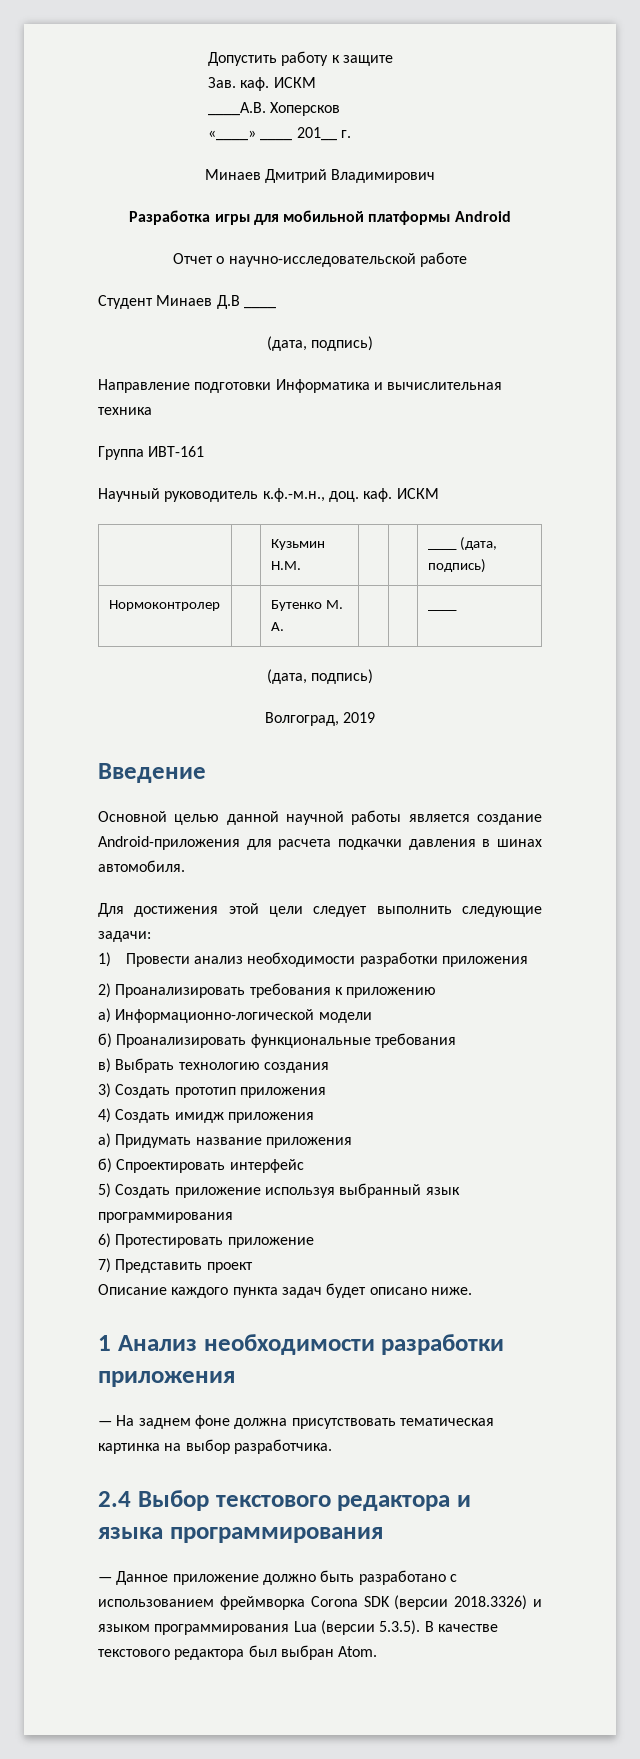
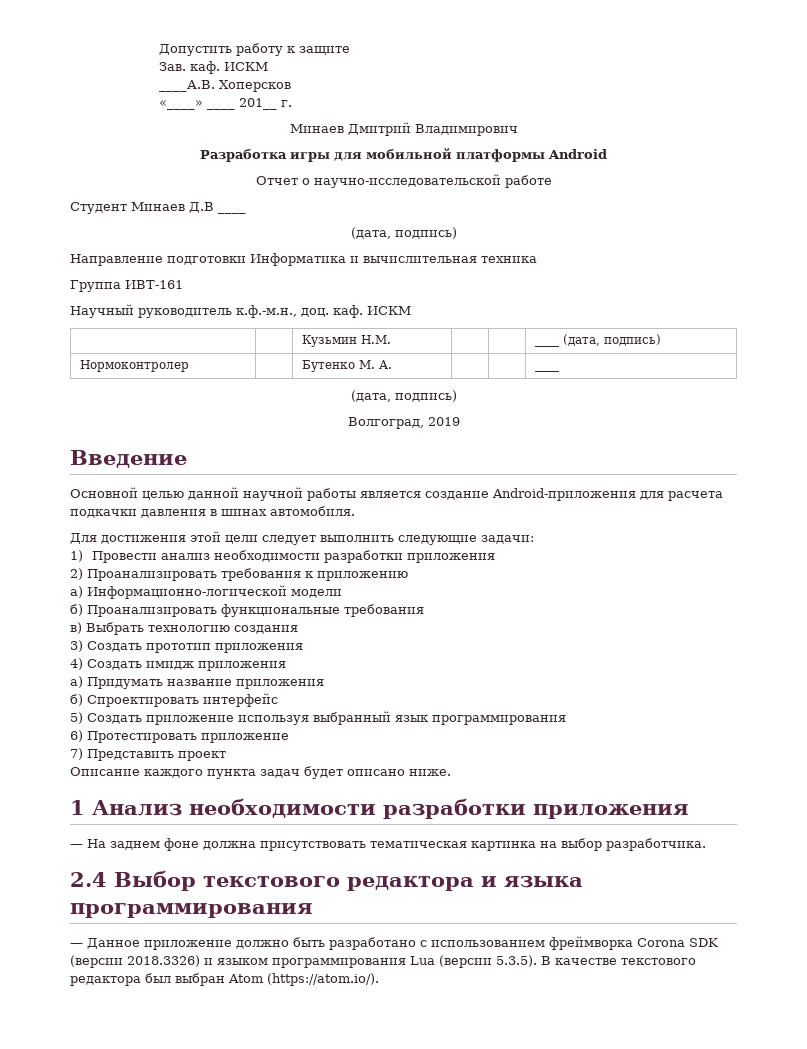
[338,1646,378,1657] Atom. -> [228,973,379,986] Atom (https://atom.io/).

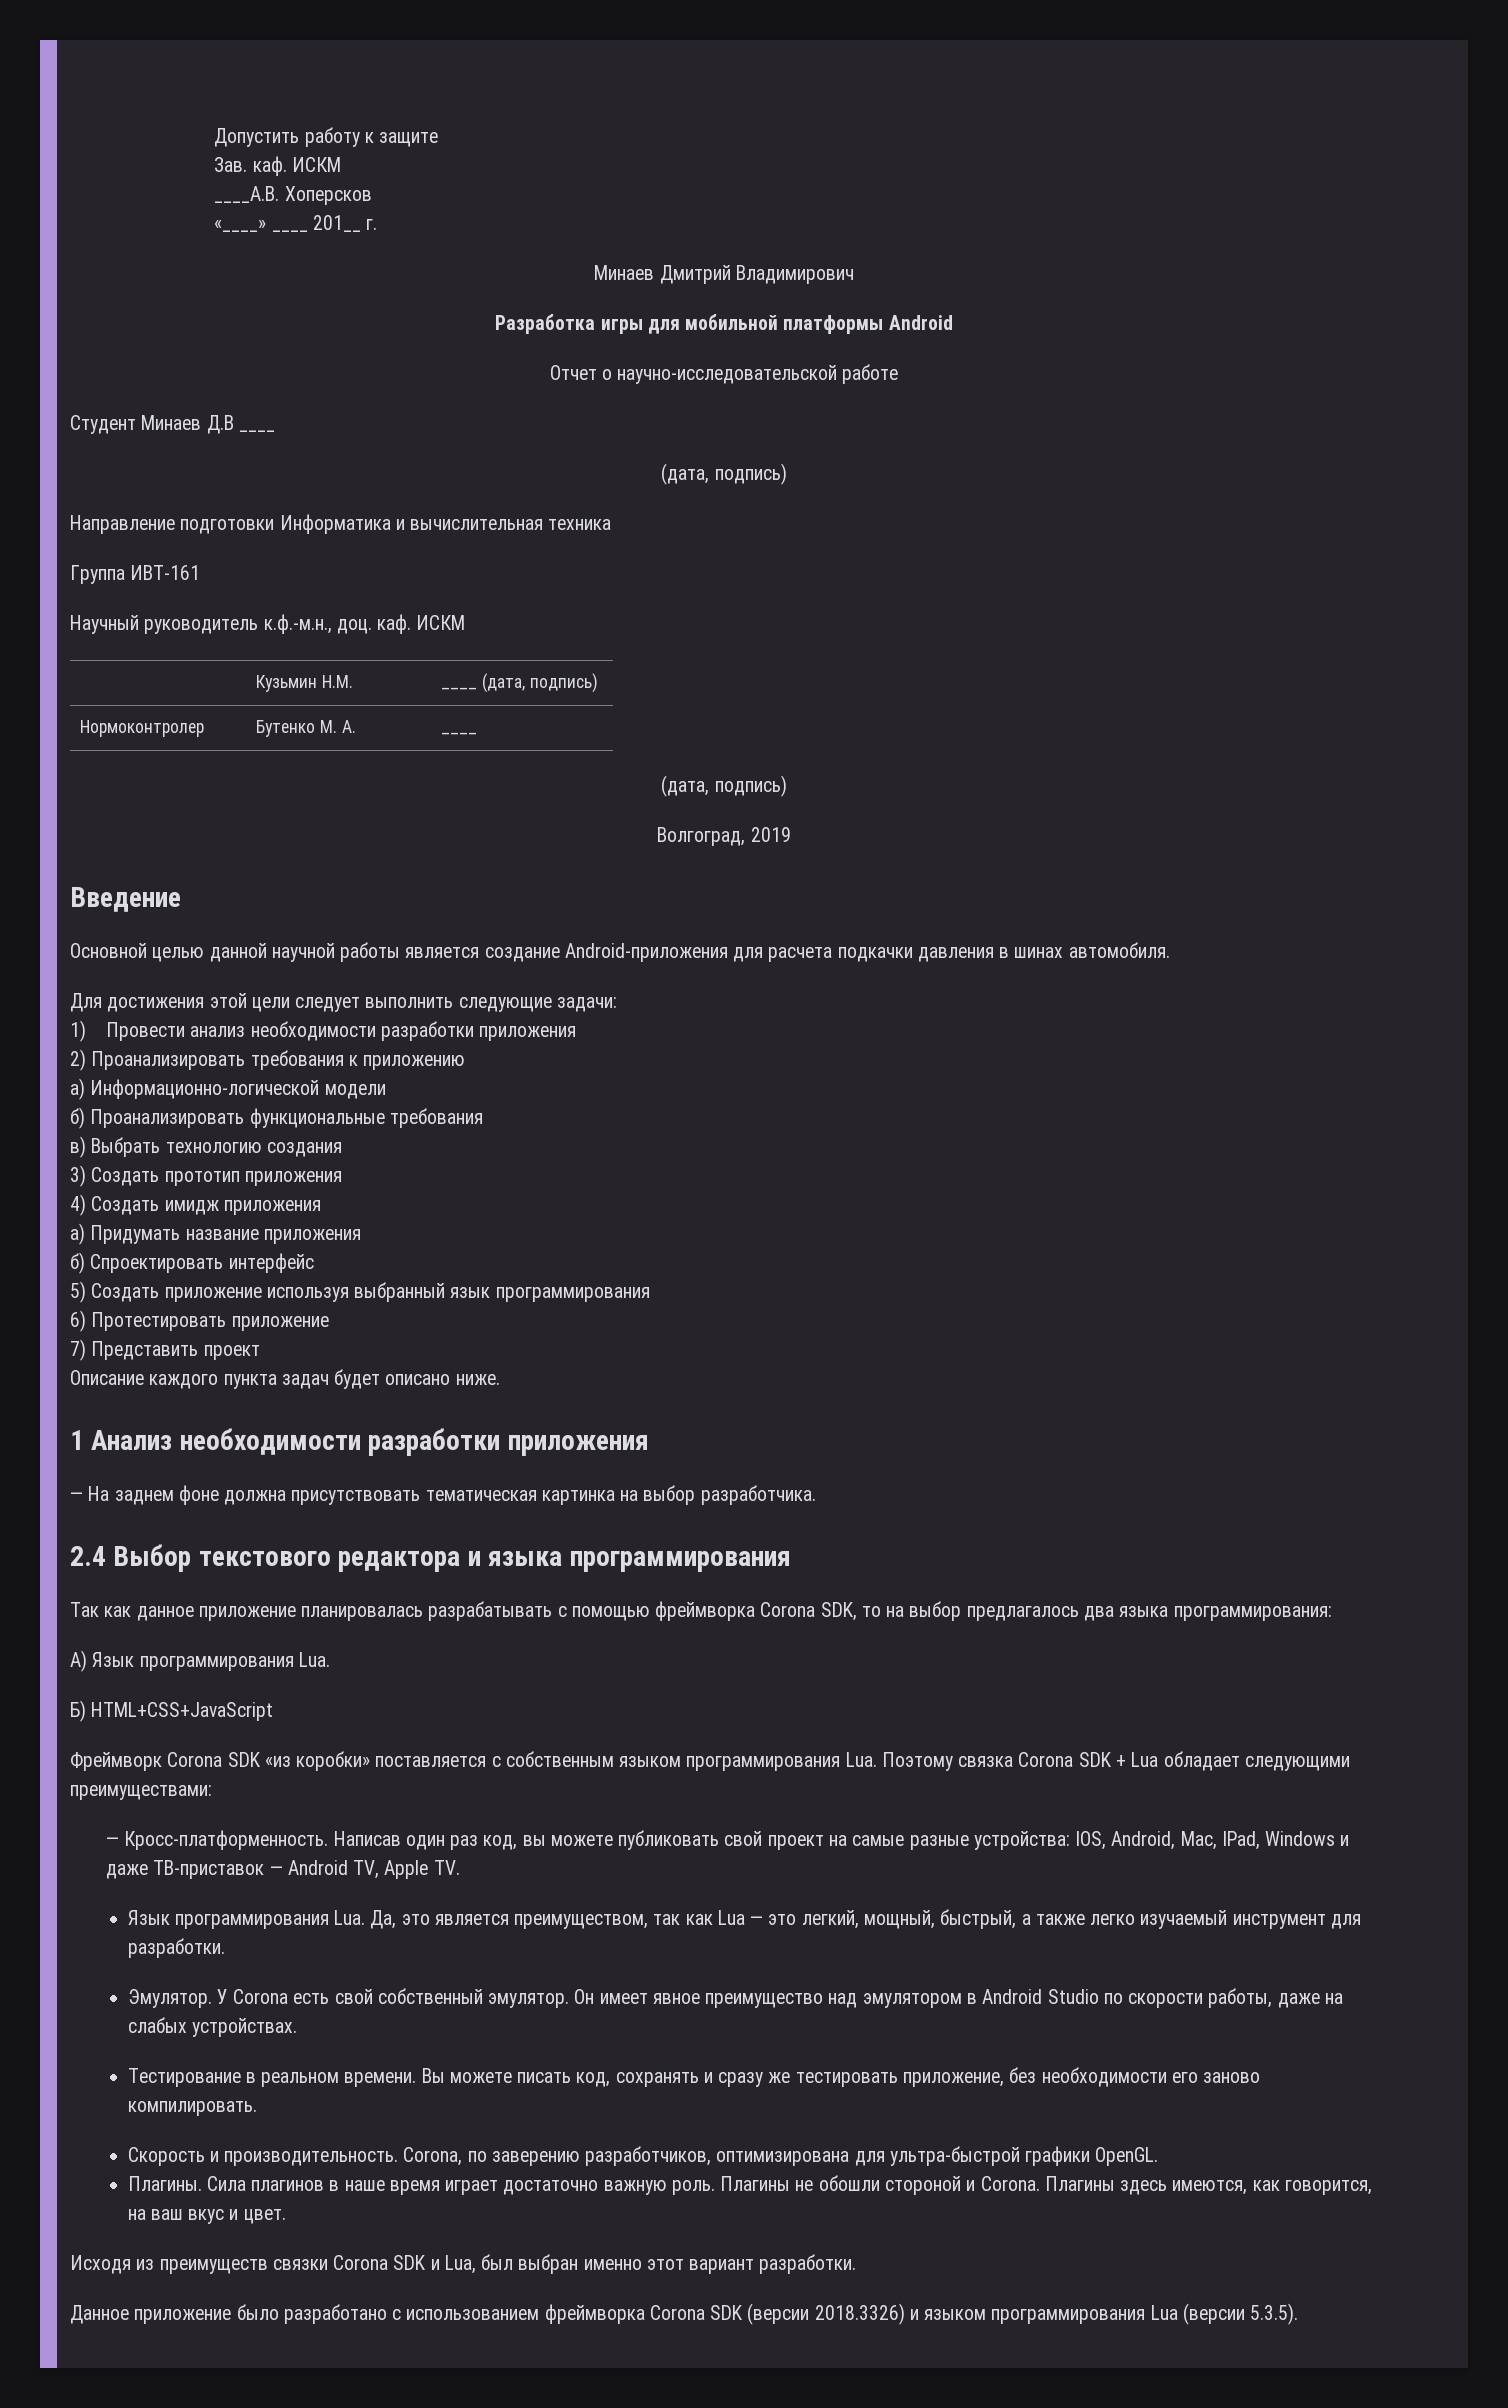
[70,937,325,950] — Данное приложение должно быть -> [70,1601,1332,1621] [70,1650,330,1672] [70,1700,274,1722] [70,1751,1350,1771] [70,1785,212,1800] [106,1830,1350,1850] [106,1860,460,1879] [127,1909,1361,1929] [127,1938,225,1958] [127,1988,1343,2008] [127,2017,297,2037] [127,2067,1261,2087] [127,2101,257,2116] [127,2146,1159,2166] [127,2175,1372,2195] [127,2209,286,2224] [70,2254,857,2274] [70,2304,279,2324] Так как данное приложение планировалась разрабатывать с помощью фреймворка Corona SDK, то на выбор предлагалось два языка программирования: // А) Язык программирования Lua. // Б) HTML+CSS+JavaScript // Фреймворк Corona SDK «из коробки» поставляется с собственным языком программирования Lua. Поэтому связка Corona SDK + Lua обладает следующими преимуществами: // — Кросс-платформенность. Написав один раз код, вы можете публиковать свой проект на самые разные устройства: IOS, Android, Mac, IPad, Windows и даже ТВ-приставок — Android TV, Apple TV. // Язык программирования Lua. Да, это является преимуществом, так как Lua — это легкий, мощный, быстрый, а также легко изучаемый инструмент для разработки. // Эмулятор. У Corona есть свой собственный эмулятор. Он имеет явное преимущество над эмулятором в Android Studio по скорости работы, даже на слабых устройствах. // Тестирование в реальном времени. Вы можете писать код, сохранять и сразу же тестировать приложение, без необходимости его заново компилировать. // Скорость и производительность. Corona, по заверению разработчиков, оптимизирована для ультра-быстрой графики OpenGL. // Плагины. Сила плагинов в наше время играет достаточно важную роль. Плагины не обошли стороной и Corona. Плагины здесь имеются, как говорится, на ваш вкус и цвет. // Исходя из преимуществ связки Corona SDK и Lua, был выбран именно этот вариант разработки. // Данное приложение было
[541,956,696,965] [70,973,379,986] В качестве текстового редактора был выбран Atom (https://atom.io/). -> (1299, 2314) none

